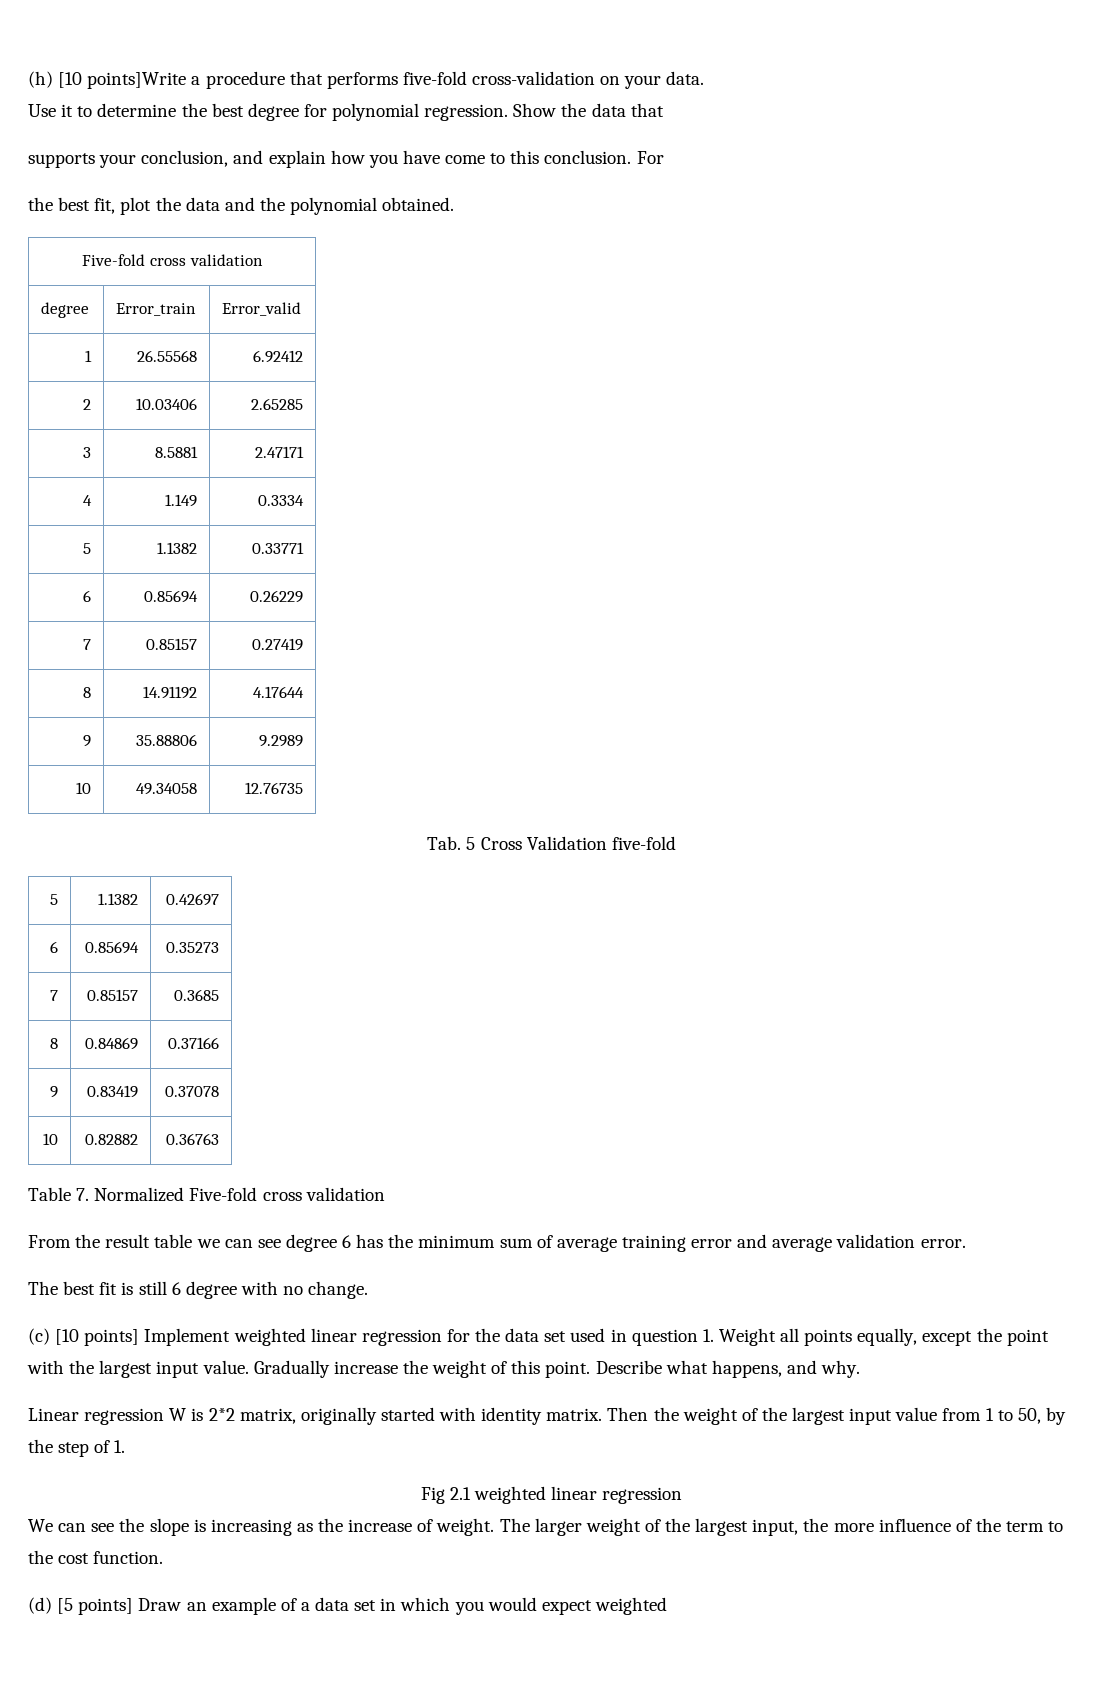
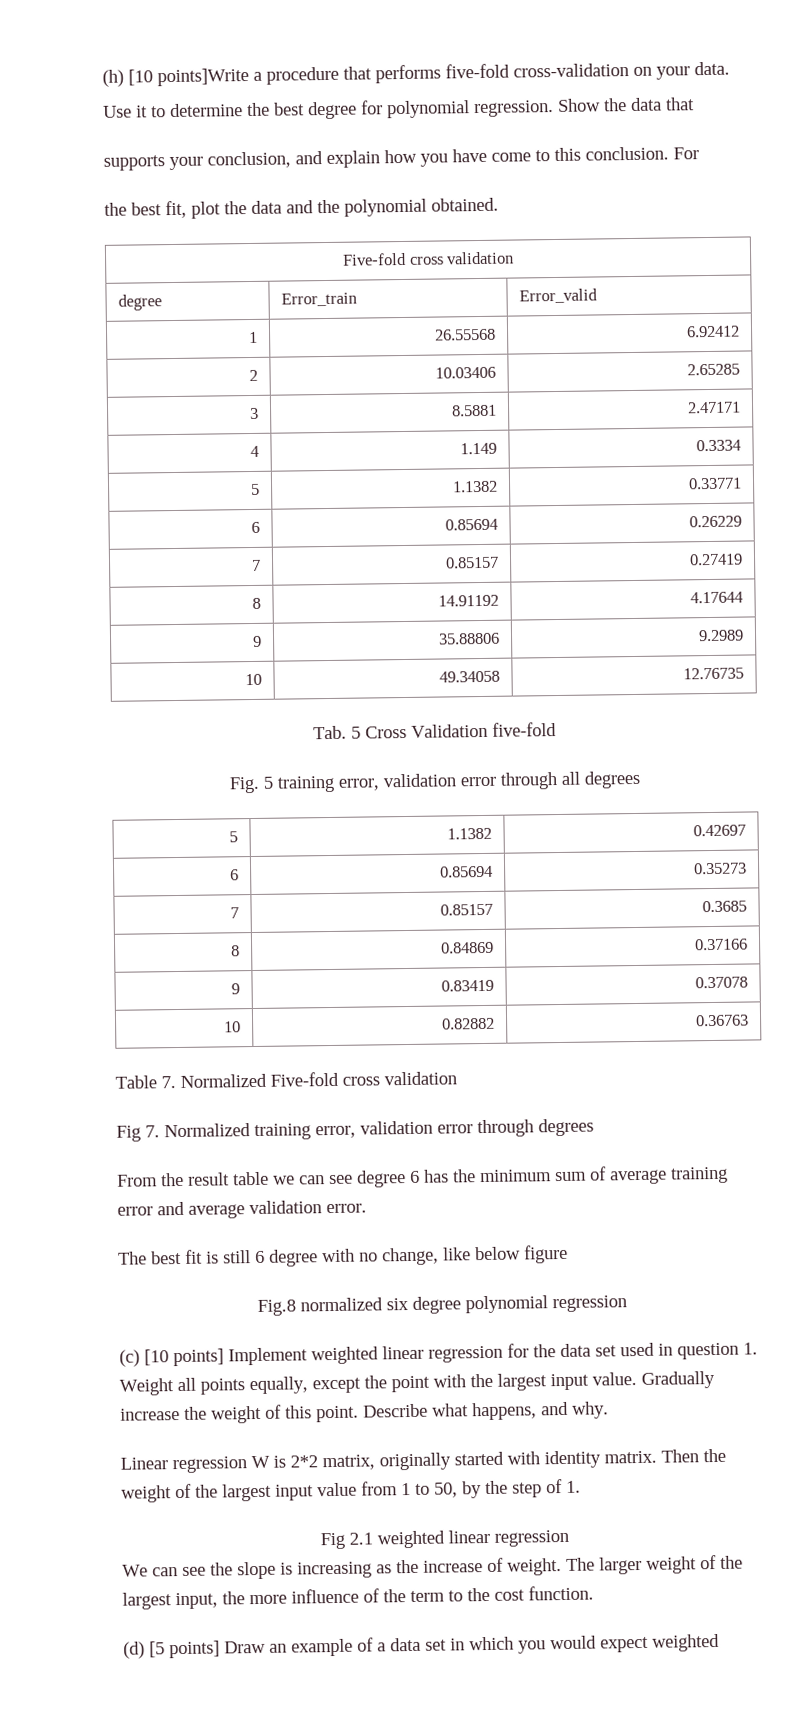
(676, 843) none -> [229,770,641,794] // Fig. 5 training error, validation error through all degrees
(385, 1194) none -> [116,1118,594,1142] // Fig 7. Normalized training error, validation error through degrees
[308,1281,369,1299] change. -> [382,1244,568,1266] [256,1295,627,1316] change, like below figure // Fig.8 normalized six degree polynomial regression

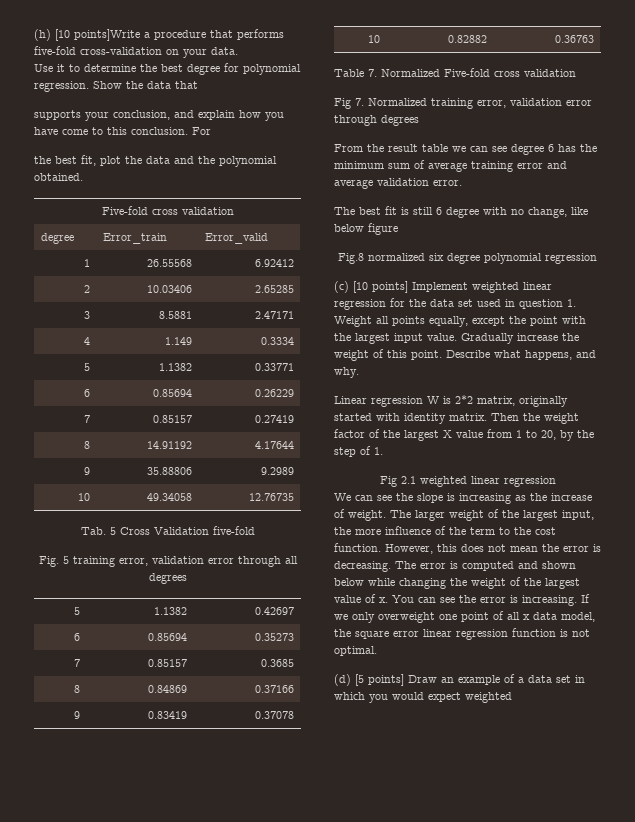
[175,1483,314,1502] of the largest input -> [334,429,452,441] factor of the largest X
[434,1482,458,1498] 50, -> [541,430,556,440] 20,
(594, 1593) none -> [385,544,601,554] [334,561,576,572] [334,577,580,589] [334,594,590,606] [334,611,595,623] [334,628,590,640] [334,646,377,656] However, this does not mean the error is decreasing. The error is computed and shown below while changing the weight of the largest value of x. You can see the error is increasing. If we only overweight one point of all x data model, the square error linear regression function is not optimal.

